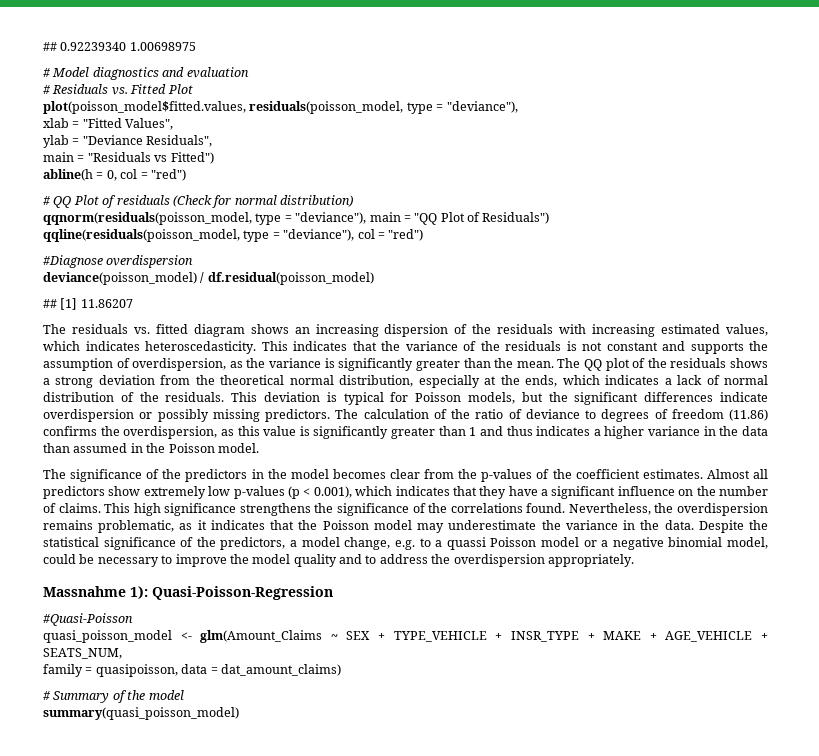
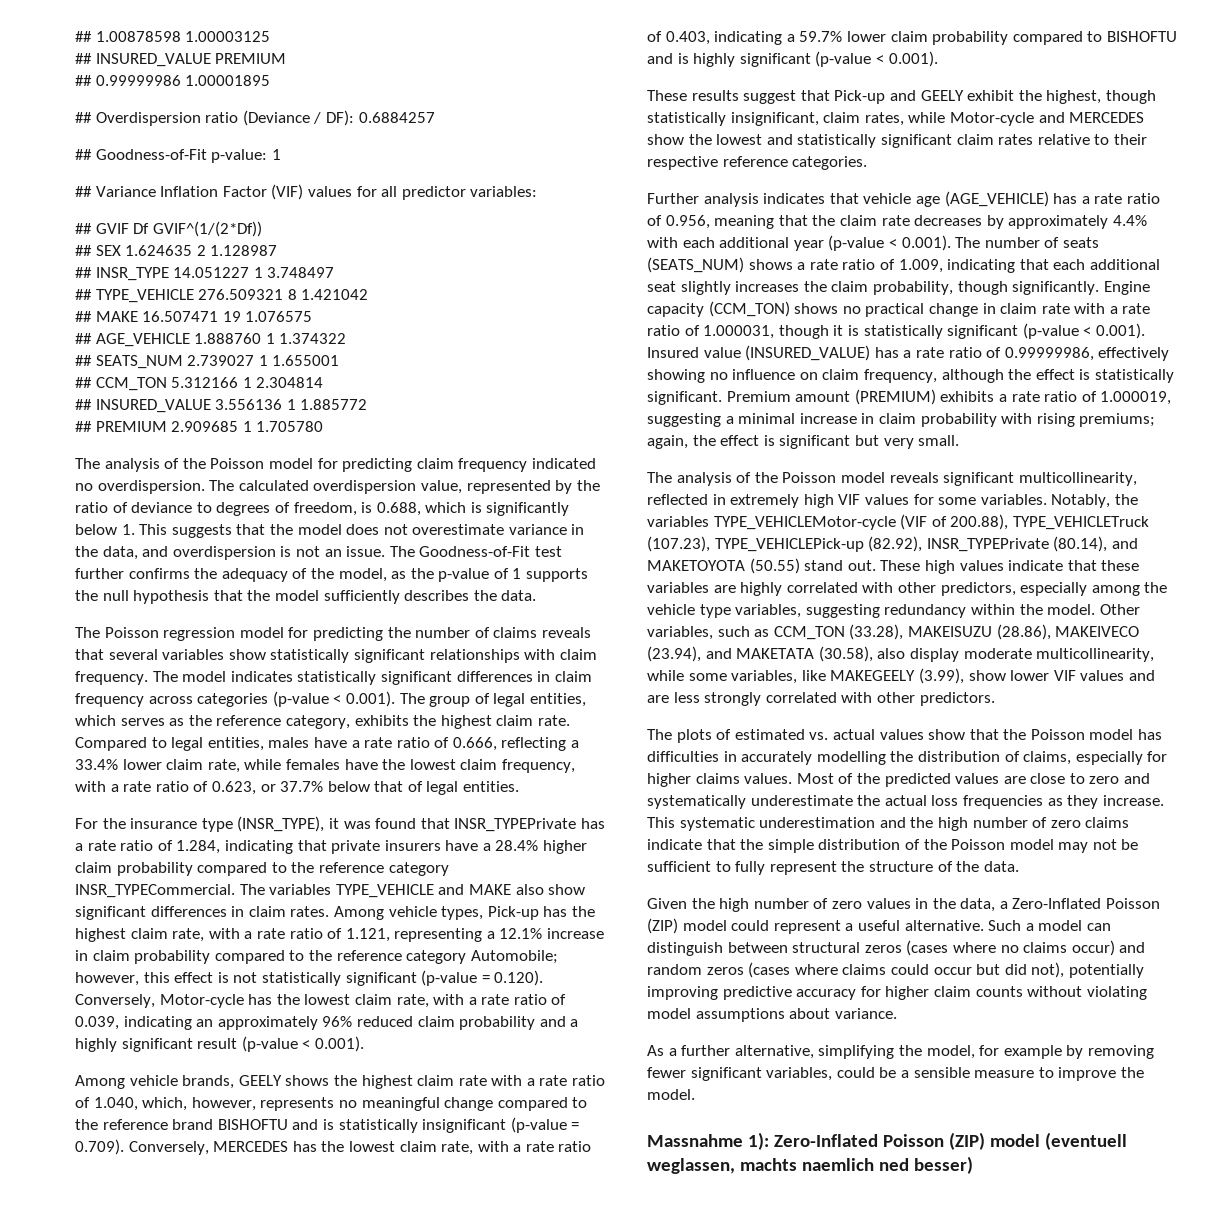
[43,42,196,51] [43,67,249,80] [43,84,193,95] [43,101,518,114] [43,118,174,130] [43,135,213,148] [43,152,214,164] [43,169,186,181] [43,195,353,208] [43,212,550,225] [43,229,424,242] [43,255,194,268] [43,272,374,285] [43,298,133,310] [43,324,768,337] [43,341,768,354] [43,358,768,371] [43,375,769,388] [43,392,768,405] [43,409,447,422] ## 0.92239340 1.00698975 // # Model diagnostics and evaluation // # Residuals vs. Fitted Plot // plot(poisson_model$fitted.values, residuals(poisson_model, type = "deviance"), // xlab = "Fitted Values", // ylab = "Deviance Residuals", // main = "Residuals vs Fitted") // abline(h = 0, col = "red") // # QQ Plot of residuals (Check for normal distribution) // qqnorm(residuals(poisson_model, type = "deviance"), main = "QQ Plot of Residuals") // qqline(residuals(poisson_model, type = "deviance"), col = "red") // #Diagnose overdispersion // deviance(poisson_model) / df.residual(poisson_model) // ## [1] 11.86207 // The residuals vs. fitted diagram shows an increasing dispersion of the residuals with increasing estimated values, which indicates heteroscedasticity. This indicates that the variance of the residuals is not constant and supports the assumption of overdispersion, as the variance is significantly greater than the mean. The QQ plot of the residuals shows a strong deviation from the theoretical normal distribution, especially at the ends, which indicates a lack of normal distribution of the residuals. This deviation is typical for Poisson models, but the significant differences indicate overdispersion or possibly missing predictors. The calculation of -> [75,31,271,42] [75,53,287,67] [75,75,271,86] [75,110,435,126] [75,149,281,163] [75,184,538,200] [75,221,262,237] [75,245,278,256] [75,267,335,281] [75,289,369,303] [75,311,313,322] [75,333,347,347] [75,355,340,369] [75,377,324,391] [75,399,368,413] [75,421,324,432] [75,458,596,472] [75,480,573,494] ## 1.00878598 1.00003125 // ## INSURED_VALUE PREMIUM // ## 0.99999986 1.00001895 // ## Overdispersion ratio (Deviance / DF): 0.6884257 // ## Goodness-of-Fit p-value: 1 // ## Variance Inflation Factor (VIF) values for all predictor variables: // ## GVIF Df GVIF^(1/(2*Df)) // ## SEX 1.624635 2 1.128987 // ## INSR_TYPE 14.051227 1 3.748497 // ## TYPE_VEHICLE 276.509321 8 1.421042 // ## MAKE 16.507471 19 1.076575 // ## AGE_VEHICLE 1.888760 1 1.374322 // ## SEATS_NUM 2.739027 1 1.655001 // ## CCM_TON 5.312166 1 2.304814 // ## INSURED_VALUE 3.556136 1 1.885772 // ## PREMIUM 2.909685 1 1.705780 // The analysis of the Poisson model for predicting claim frequency indicated no overdispersion. The calculated overdispersion value, represented by
[671,409,768,421] [43,426,769,439] [43,443,259,453] [43,469,768,482] [43,486,769,499] [43,503,768,516] [43,520,769,533] [43,537,768,550] [43,554,634,567] [43,586,333,600] [43,613,133,626] [43,630,769,643] [43,648,122,659] [43,664,341,677] [43,690,184,703] [43,707,239,720] freedom (11.86) confirms the overdispersion, as this value is significantly greater than 1 and thus indicates a higher variance in the data than assumed in the Poisson model. // The significance of the predictors in the model becomes clear from the p-values of the coefficient estimates. Almost all predictors show extremely low p-values (p < 0.001), which indicates that they have a significant influence on the number of claims. This high significance strengthens the significance of the correlations found. Nevertheless, the overdispersion remains problematic, as it indicates that the Poisson model may underestimate the variance in the data. Despite the statistical significance of the predictors, a model change, e.g. to a quassi Poisson model or a negative binomial model, could be necessary to improve the model quality and to address the overdispersion appropriately. // Massnahme 1): Quasi-Poisson-Regression // #Quasi-Poisson // quasi_poisson_model <- glm(Amount_Claims ~ SEX + TYPE_VEHICLE + INSR_TYPE + MAKE + AGE_VEHICLE + SEATS_NUM, // family = quasipoisson, data = dat_amount_claims) // # Summary of the model // summary(quasi_poisson_model) -> [293,502,570,516] [75,524,585,538] [75,546,562,560] [75,568,589,582] [75,590,537,604] [75,627,591,641] [75,649,597,663] [75,671,592,685] [75,691,586,707] [75,715,570,729] [75,737,580,751] [75,759,575,773] [75,781,520,795] [75,816,605,832] [75,840,588,854] [75,862,449,876] [75,884,586,898] [75,906,595,920] [75,928,605,942] [75,950,558,964] [75,970,544,986] [75,994,567,1008] [75,1016,579,1030] [75,1036,364,1052] [75,1075,606,1089] [75,1097,588,1111] [75,1117,580,1133] [75,1139,592,1155] [647,31,1177,45] [647,51,938,67] [647,90,1156,104] [647,112,1145,126] [647,134,1147,148] [647,156,868,170] [647,191,1160,207] [647,215,1147,229] [647,235,1099,251] [647,257,1160,273] [647,281,1150,295] [647,301,1151,317] [647,323,1145,339] [647,345,1170,361] [647,369,1174,383] [647,389,1172,405] [647,413,1156,427] [647,435,960,449] [647,472,1137,486] [647,494,1138,508] [647,514,1149,530] [647,536,1138,552] [647,558,1140,574] [647,582,1168,596] [647,604,1140,618] [647,624,1140,640] [647,646,1155,662] [647,668,1155,684] [647,692,995,706] [647,729,1163,743] [647,751,1168,765] [647,773,1151,787] [647,795,1164,809] [647,817,1130,831] [647,839,1139,853] [647,861,1019,875] [647,898,1161,912] [647,918,1111,934] [647,940,1146,956] [647,962,1144,978] [647,986,1147,1000] [647,1008,897,1022] [647,1045,1154,1059] [647,1067,1144,1081] [647,1089,695,1100] [647,1132,1127,1150] [647,1156,973,1174] freedom, is 0.688, which is significantly below 1. This suggests that the model does not overestimate variance in the data, and overdispersion is not an issue. The Goodness-of-Fit test further confirms the adequacy of the model, as the p-value of 1 supports the null hypothesis that the model sufficiently describes the data. // The Poisson regression model for predicting the number of claims reveals that several variables show statistically significant relationships with claim frequency. The model indicates statistically significant differences in claim frequency across categories (p-value < 0.001). The group of legal entities, which serves as the reference category, exhibits the highest claim rate. Compared to legal entities, males have a rate ratio of 0.666, reflecting a 33.4% lower claim rate, while females have the lowest claim frequency, with a rate ratio of 0.623, or 37.7% below that of legal entities. // For the insurance type (INSR_TYPE), it was found that INSR_TYPEPrivate has a rate ratio of 1.284, indicating that private insurers have a 28.4% higher claim probability compared to the reference category INSR_TYPECommercial. The variables TYPE_VEHICLE and MAKE also show significant differences in claim rates. Among vehicle types, Pick-up has the highest claim rate, with a rate ratio of 1.121, representing a 12.1% increase in claim probability compared to the reference category Automobile; however, this effect is not statistically significant (p-value = 0.120). Conversely, Motor-cycle has the lowest claim rate, with a rate ratio of 0.039, indicating an approximately 96% reduced claim probability and a highly significant result (p-value < 0.001). // Among vehicle brands, GEELY shows the highest claim rate with a rate ratio of 1.040, which, however, represents no meaningful change compared to the reference brand BISHOFTU and is statistically insignificant (p-value = 0.709). Conversely, MERCEDES has the lowest claim rate, with a rate ratio of 0.403, indicating a 59.7% lower claim probability compared to BISHOFTU and is highly significant (p-value < 0.001). // These results suggest that Pick-up and GEELY exhibit the highest, though statistically insignificant, claim rates, while Motor-cycle and MERCEDES show the lowest and statistically significant claim rates relative to their respective reference categories. // Further analysis indicates that vehicle age (AGE_VEHICLE) has a rate ratio of 0.956, meaning that the claim rate decreases by approximately 4.4% with each additional year (p-value < 0.001). The number of seats (SEATS_NUM) shows a rate ratio of 1.009, indicating that each additional seat slightly increases the claim probability, though significantly. Engine capacity (CCM_TON) shows no practical change in claim rate with a rate ratio of 1.000031, though it is statistically significant (p-value < 0.001). Insured value (INSURED_VALUE) has a rate ratio of 0.99999986, effectively showing no influence on claim frequency, although the effect is statistically significant. Premium amount (PREMIUM) exhibits a rate ratio of 1.000019, suggesting a minimal increase in claim probability with rising premiums; again, the effect is significant but very small. // The analysis of the Poisson model reveals significant multicollinearity, reflected in extremely high VIF values for some variables. Notably, the variables TYPE_VEHICLEMotor-cycle (VIF of 200.88), TYPE_VEHICLETruck (107.23), TYPE_VEHICLEPick-up (82.92), INSR_TYPEPrivate (80.14), and MAKETOYOTA (50.55) stand out. These high values indicate that these variables are highly correlated with other predictors, especially among the vehicle type variables, suggesting redundancy within the model. Other variables, such as CCM_TON (33.28), MAKEISUZU (28.86), MAKEIVECO (23.94), and MAKETATA (30.58), also display moderate multicollinearity, while some variables, like MAKEGEELY (3.99), show lower VIF values and are less strongly correlated with other predictors. // The plots of estimated vs. actual values show that the Poisson model has difficulties in accurately modelling the distribution of claims, especially for higher claims values. Most of the predicted values are close to zero and systematically underestimate the actual loss frequencies as they increase. This systematic underestimation and the high number of zero claims indicate that the simple distribution of the Poisson model may not be sufficient to fully represent the structure of the data. // Given the high number of zero values in the data, a Zero-Inflated Poisson (ZIP) model could represent a useful alternative. Such a model can distinguish between structural zeros (cases where no claims occur) and random zeros (cases where claims could occur but did not), potentially improving predictive accuracy for higher claim counts without violating model assumptions about variance. // As a further alternative, simplifying the model, for example by removing fewer significant variables, could be a sensible measure to improve the model. // Massnahme 1): Zero-Inflated Poisson (ZIP) model (eventuell weglassen, machts naemlich ned besser)

